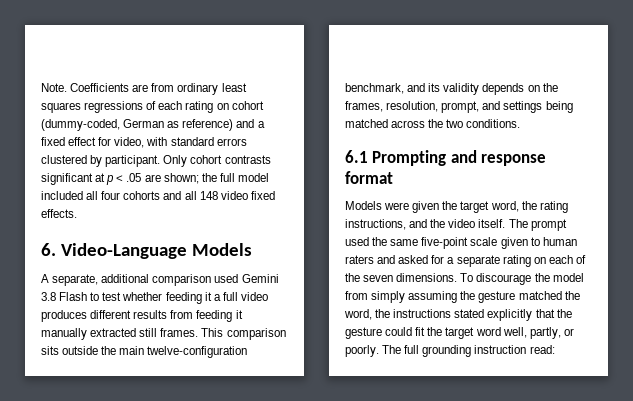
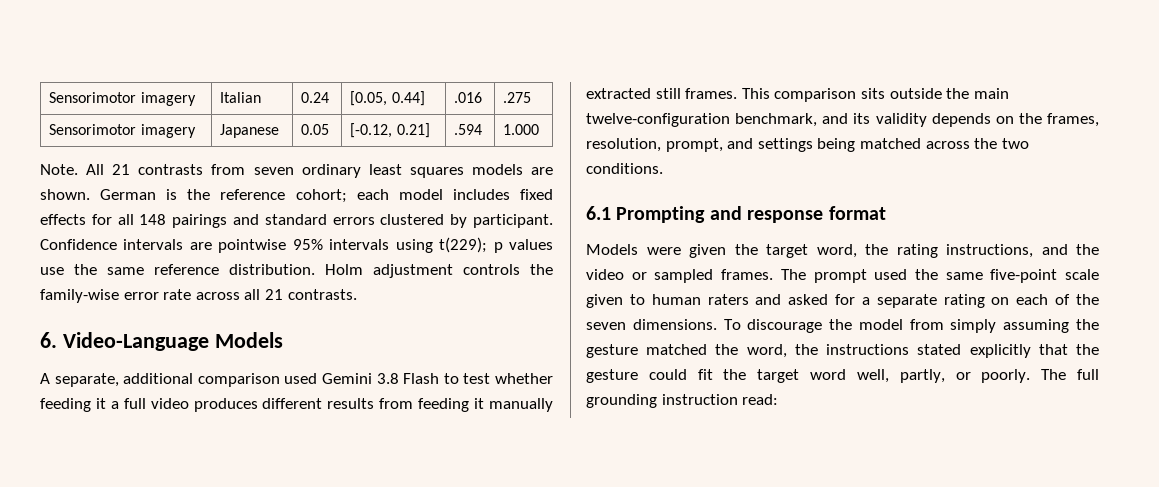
[41,83,247,95] [41,101,264,113] [41,119,265,131] [41,137,168,148] Note. Coefficients are from ordinary least squares regressions of each rating on cohort (dummy-coded, German as reference) and a fixed effect for video, with -> [49,92,196,106] [220,92,262,103] [301,92,330,103] [350,91,425,106] [454,92,483,103] [503,92,532,103] [49,124,196,138] [220,124,280,138] [301,124,330,135] [350,123,430,138] [454,124,483,135] [503,124,540,135] [40,164,553,178] [40,189,553,203] [40,214,259,228] Sensorimotor imagery | Italian | 0.24 | [0.05, 0.44] | .016 | .275 // Sensorimotor imagery | Japanese | 0.05 | [-0.12, 0.21] | .594 | 1.000 // Note. All 21 contrasts from seven ordinary least squares models are shown. German is the reference cohort; each model includes fixed effects for all 148 pairings and
[163,155,271,167] [41,173,269,185] [41,191,275,200] [41,209,77,218] Only cohort contrasts significant at p < .05 are shown; the full model included all four cohorts and all 148 video fixed effects. -> [40,237,554,253] [40,264,553,278] [40,289,357,303] Confidence intervals are pointwise 95% intervals using t(229); p values use the same reference distribution. Holm adjustment controls the family-wise error rate across all 21 contrasts.
[478,219,506,228] itself. -> [631,269,774,283] or sampled frames.

